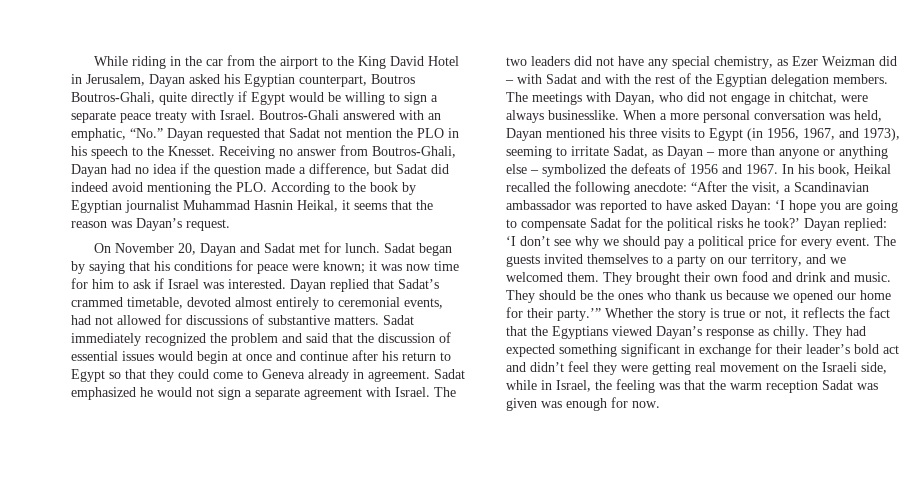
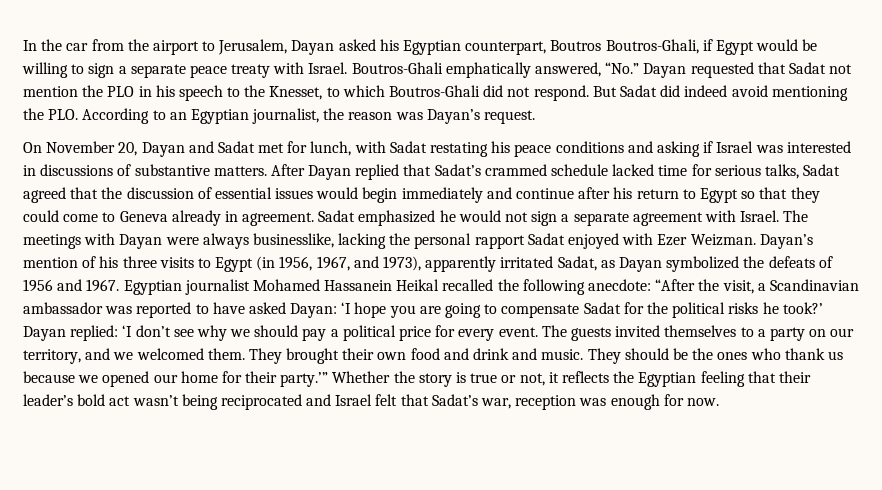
[94,56,182,69] While riding in -> [23,40,37,51] In
[337,56,460,69] [71,74,82,84] the King David Hotel in -> (216, 46) none
[159,92,234,105] quite directly -> (699, 46) none
[343,110,441,120] [71,128,126,141] answered with an emphatic, -> [445,62,602,78] emphatically answered,
[168,145,456,159] [71,163,392,177] Knesset. Receiving no answer from Boutros-Ghali, Dayan had no idea if the question made a difference, but -> [269,85,617,101] Knesset, to which Boutros-Ghali did not respond. But
[349,182,416,195] [71,200,412,213] the book by Egyptian journalist Muhammad Hasnin Heikal, it seems that -> [169,108,320,124] an Egyptian journalist,
[345,243,453,256] [71,260,459,274] [71,278,286,289] lunch. Sadat began by saying that his conditions for peace were known; it was now time for him to ask if Israel was interested. -> [310,141,851,157] [23,164,305,176] lunch, with Sadat restating his peace conditions and asking if Israel was interested in discussions of substantive matters. After
[127,297,443,310] [71,314,414,325] [71,333,328,346] timetable, devoted almost entirely to ceremonial events, had not allowed for discussions of substantive matters. Sadat immediately recognized the problem and said -> [551,164,841,179] [23,187,66,203] schedule lacked time for serious talks, Sadat agreed
[232,352,272,361] at once -> [401,187,483,203] immediately
[506,56,897,69] [505,73,888,87] [506,92,868,105] [506,110,882,123] [506,128,605,141] two leaders did not have any special chemistry, as Ezer Weizman did – with Sadat and with the rest of the Egyptian delegation members. The meetings with Dayan, who did not engage in chitchat, were always businesslike. When a more personal conversation was held, Dayan mentioned -> [23,233,813,249] [23,256,97,268] meetings with Dayan were always businesslike, lacking the personal rapport Sadat enjoyed with Ezer Weizman. Dayan’s mention of
[506,146,888,159] [506,164,539,174] seeming to irritate Sadat, as Dayan – more than anyone or anything else – -> [425,256,662,272] apparently irritated Sadat, as Dayan
[782,164,850,176] In his book, -> [123,279,393,295] Egyptian journalist Mohamed Hassanein
[869,307,890,318] [506,326,866,339] [506,343,899,357] [506,361,887,375] [506,379,878,393] [506,398,537,411] fact that the Egyptians viewed Dayan’s response as chilly. They had expected something significant in exchange for their leader’s bold act and didn’t feel they were getting real movement on the Israeli side, while in Israel, the feeling was that the warm reception Sadat was given -> [638,371,811,387] [23,394,577,410] Egyptian feeling that their leader’s bold act wasn’t being reciprocated and Israel felt that Sadat’s war, reception

